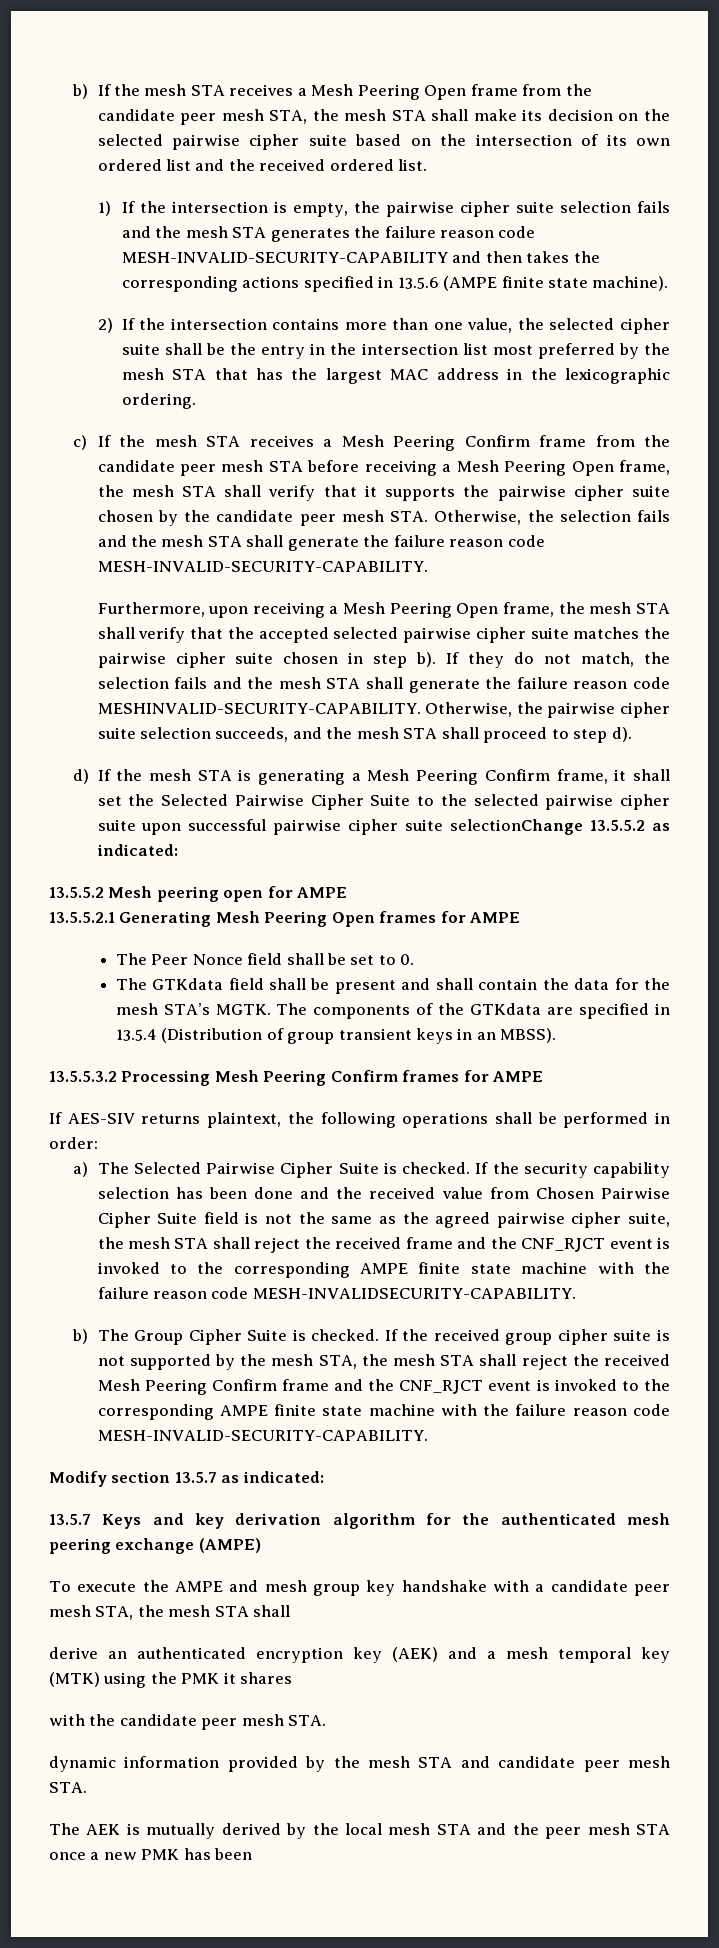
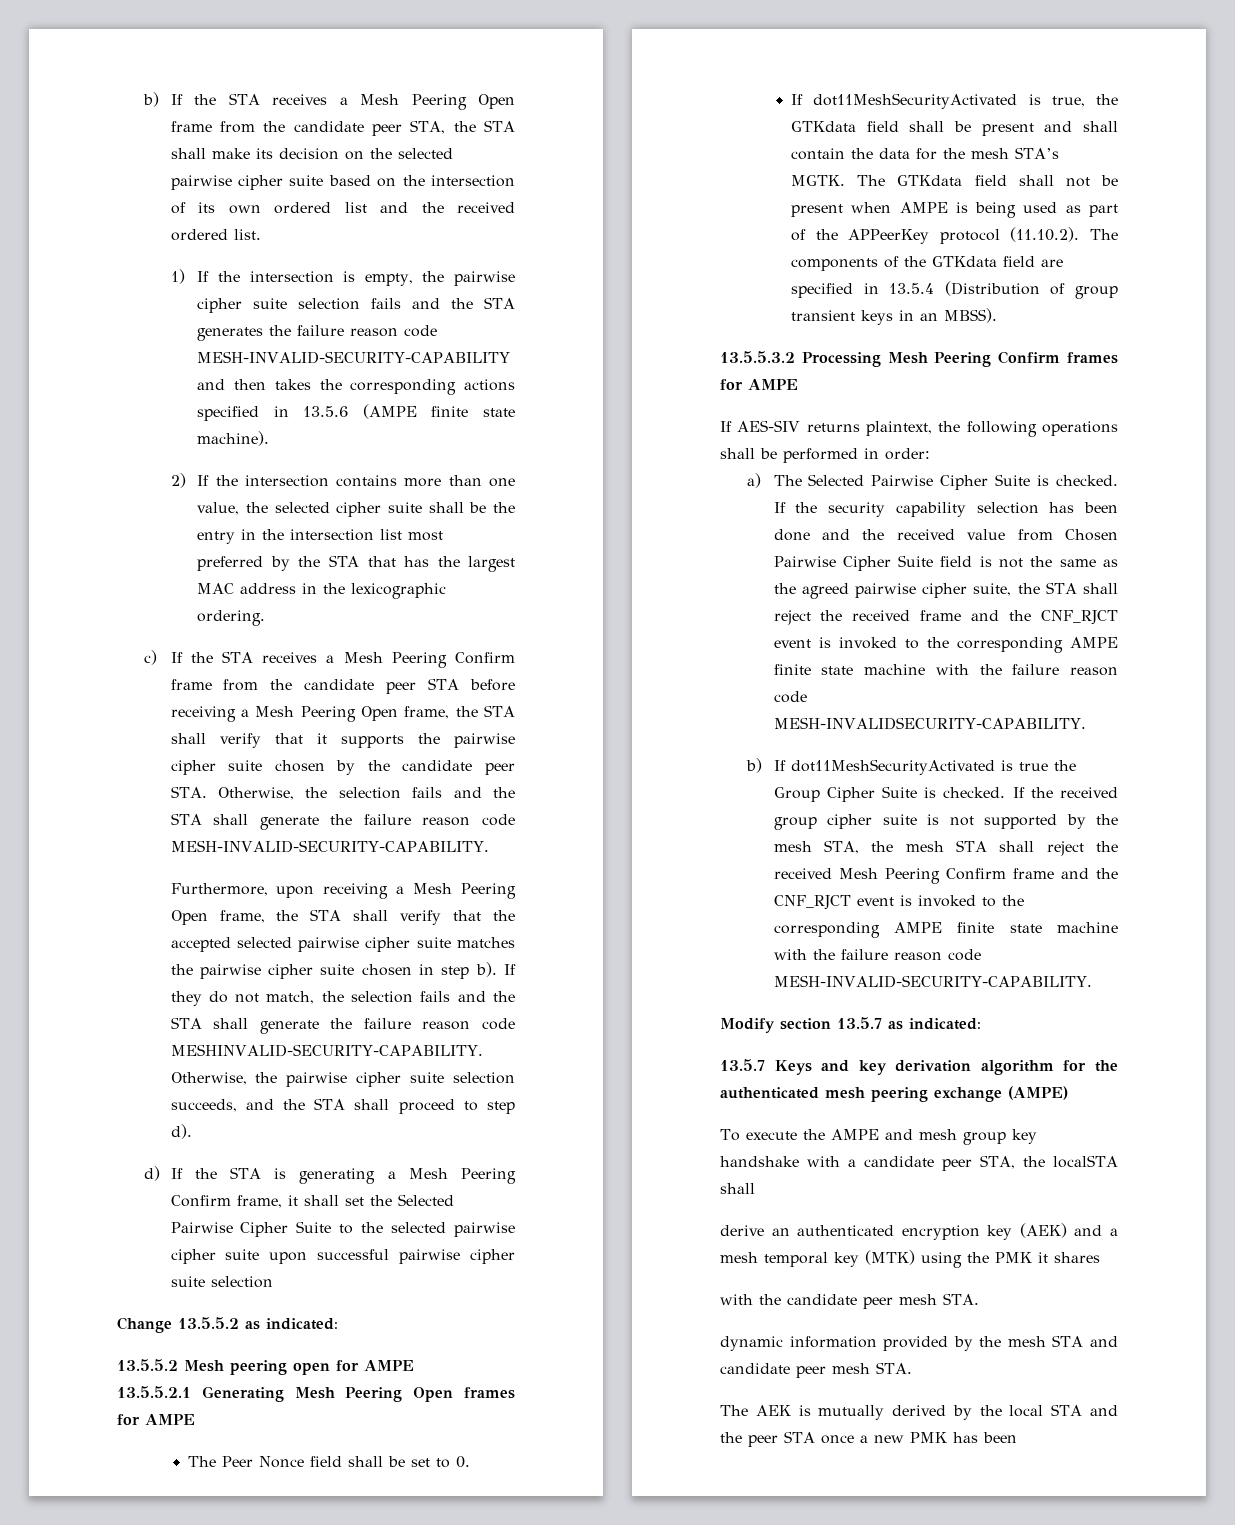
[144,84,187,96] mesh -> (217, 99) none
[221,109,387,124] mesh STA, the mesh -> [410,120,476,134] STA, the
[185,226,228,238] mesh -> (474, 303) none
[121,368,164,380] mesh -> (321, 561) none
[154,435,197,447] mesh -> (213, 657) none
[221,460,264,472] mesh -> (417, 688) none
[131,485,174,497] mesh -> (478, 711) none
[341,510,384,522] mesh -> (515, 769) none
[161,535,204,547] mesh -> (515, 792) none
[589,602,632,614] mesh -> (299, 915) none
[278,677,321,689] mesh -> (515, 996) none
[356,727,399,739] mesh -> (305, 1104) none
[148,769,191,781] mesh -> (217, 1173) none
[450,819,584,835] selectionChange -> [210,1276,273,1288] [117,1317,172,1333] selection // Change
[115,978,147,990] The -> [791,93,1118,109] If dot11MeshSecurityActivated is true, the
(308, 1009) none -> [897,175,1118,187] [791,202,1118,218] [791,227,1118,244] GTKdata field shall not be present when AMPE is being used as part of the APPeerKey protocol (11.10.2). The
(542, 1009) none -> [1003,256,1036,267] field
[128,1237,171,1249] mesh -> (1040, 588) none
[97,1329,129,1341] The -> [773,759,1076,775] If dot11MeshSecurityActivated is true the
[49,1605,249,1620] mesh STA, the mesh STA -> [980,1155,1119,1169] STA, the localSTA
[388,1823,431,1835] mesh -> (1044, 1411) none
[587,1823,630,1835] mesh -> (778, 1441) none

